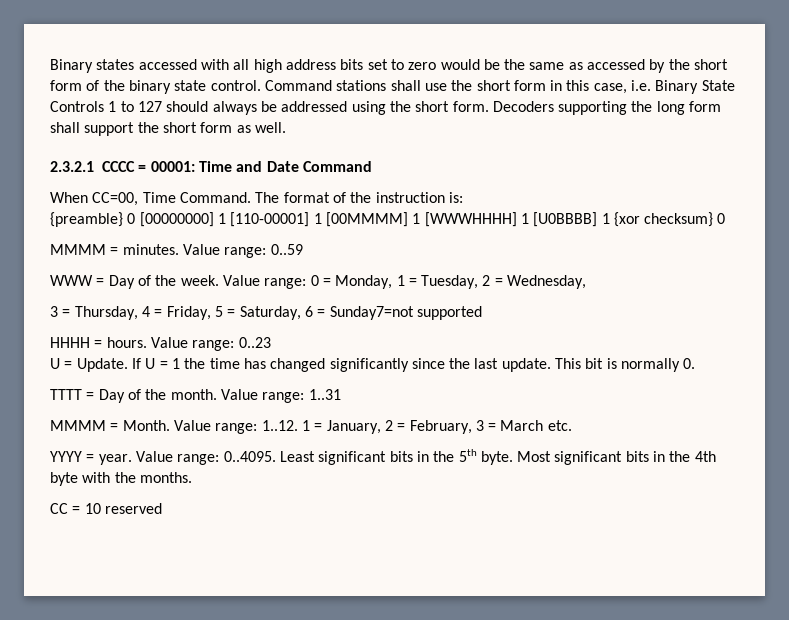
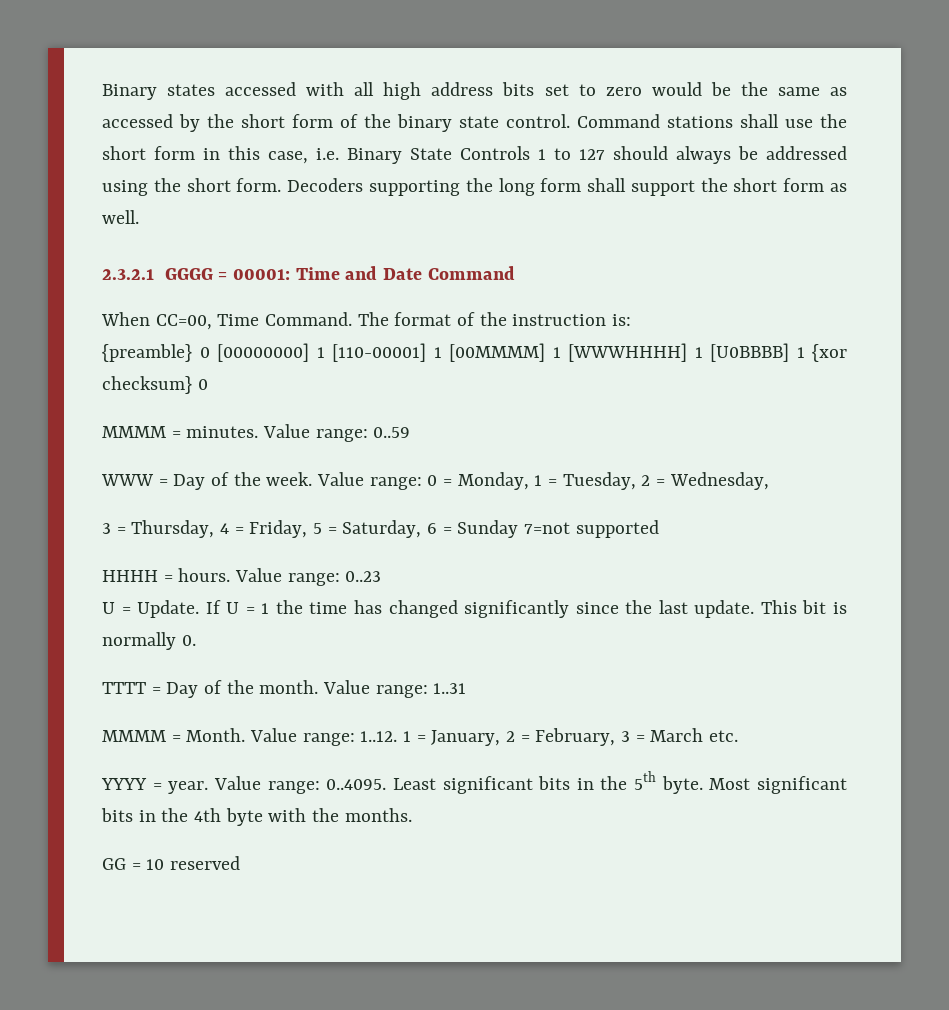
[102,161,135,172] CCCC -> [164,268,213,280] GGGG
[329,306,414,320] Sunday7=not -> [457,520,571,538] Sunday 7=not
[50,503,68,514] CC -> [102,858,126,870] GG

